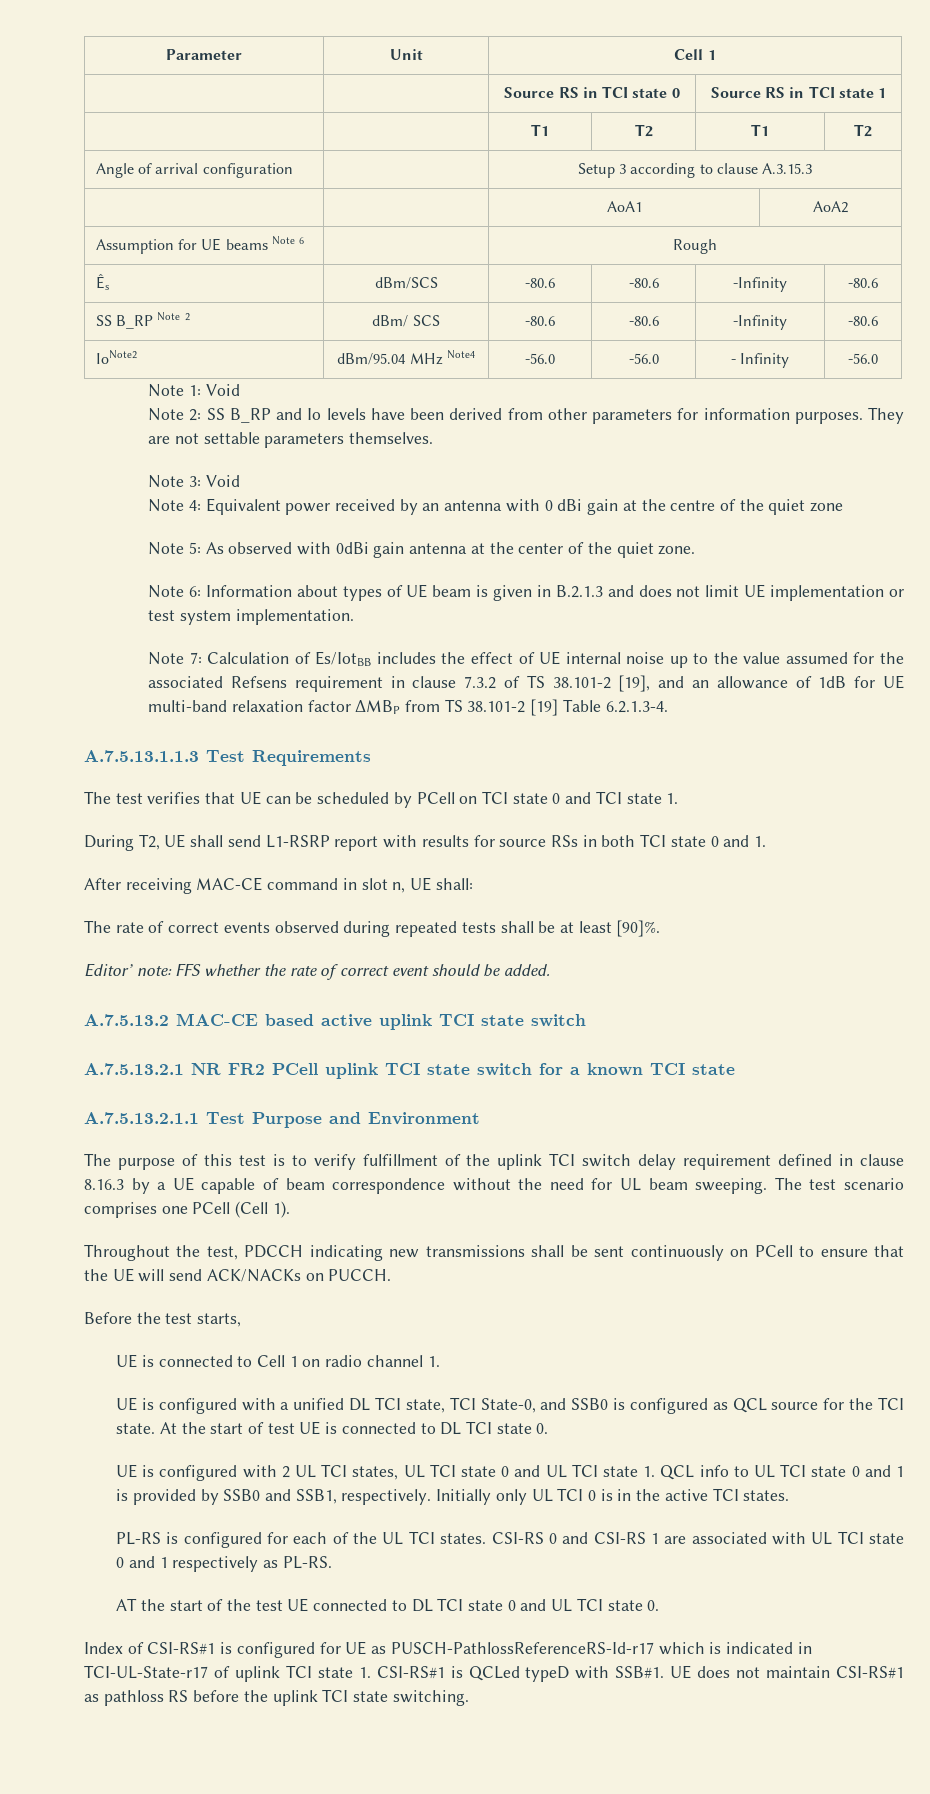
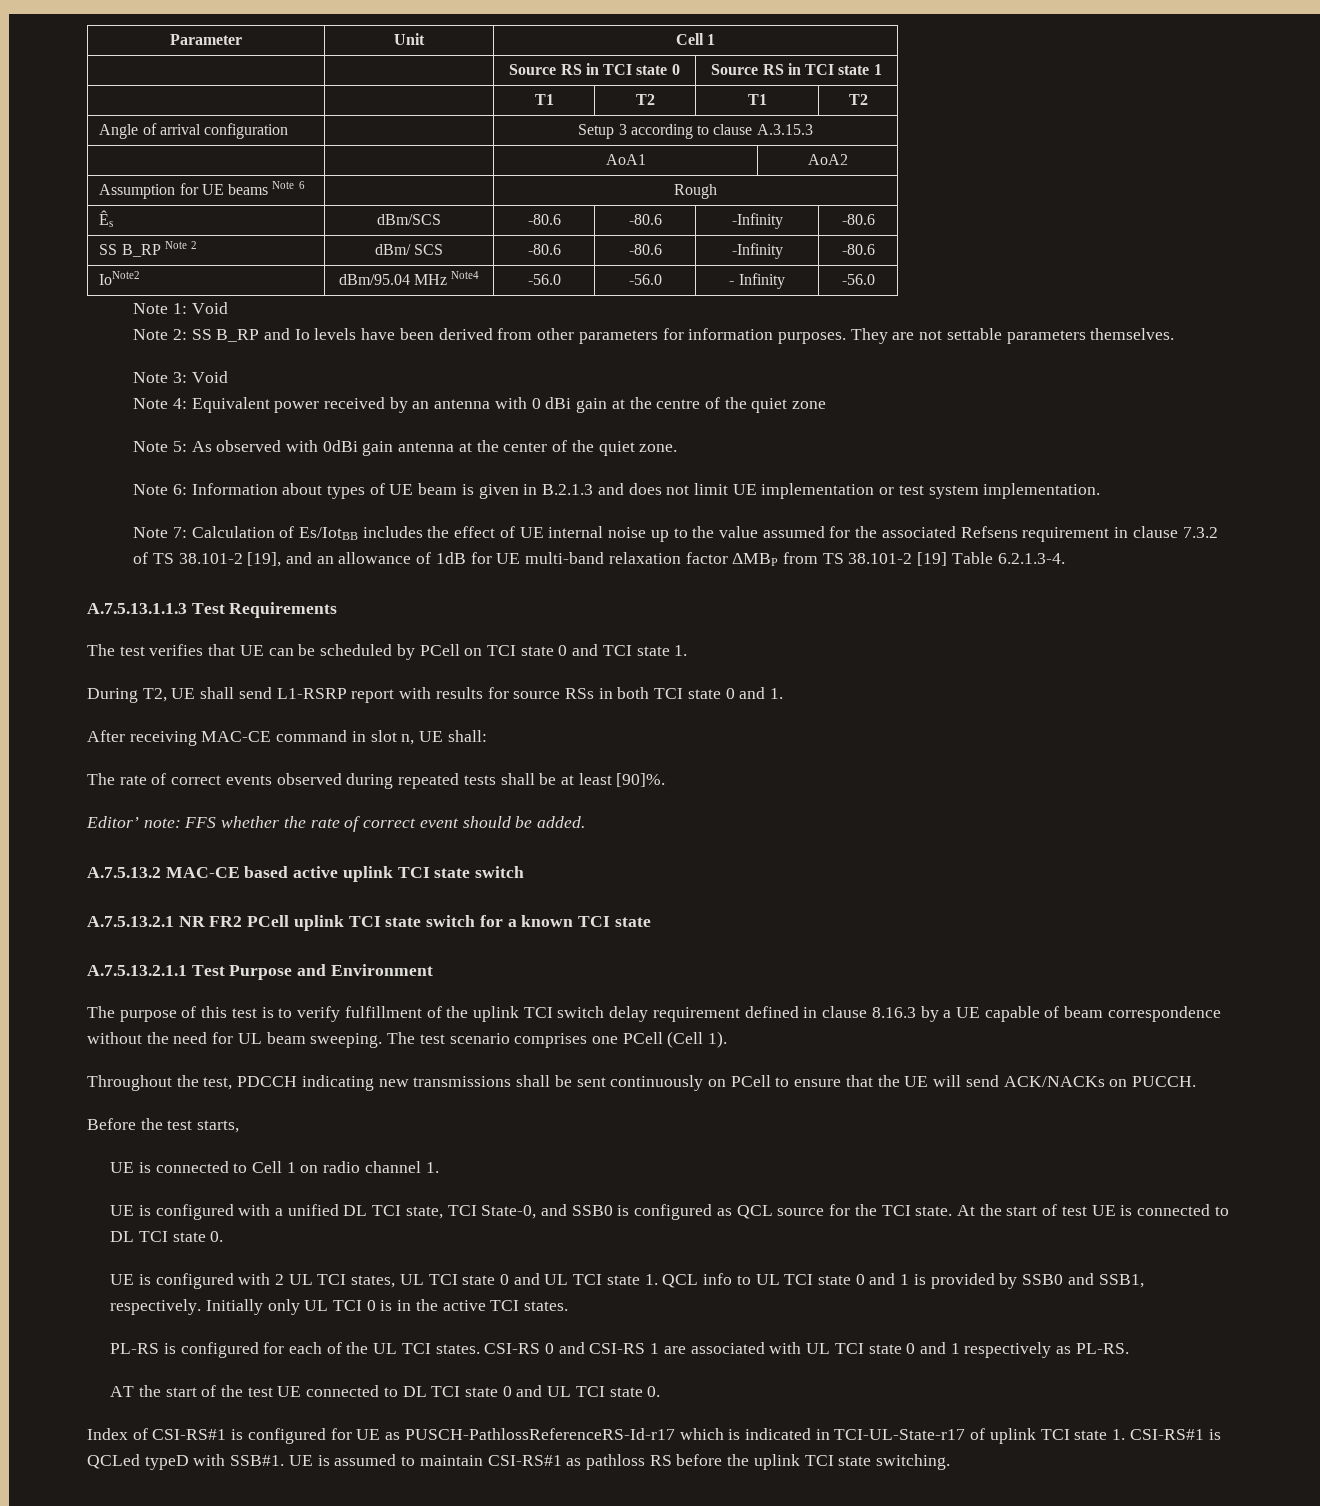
[697,1666,761,1678] does not -> [317,1454,416,1466] is assumed to

